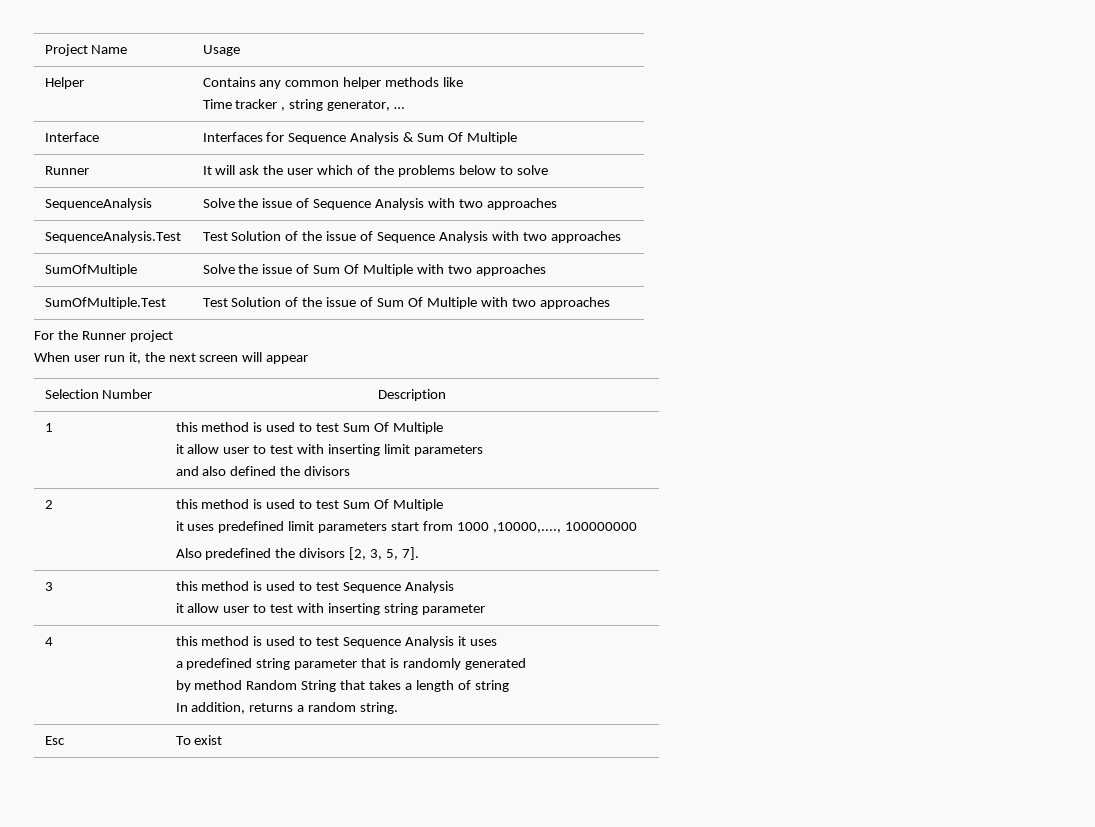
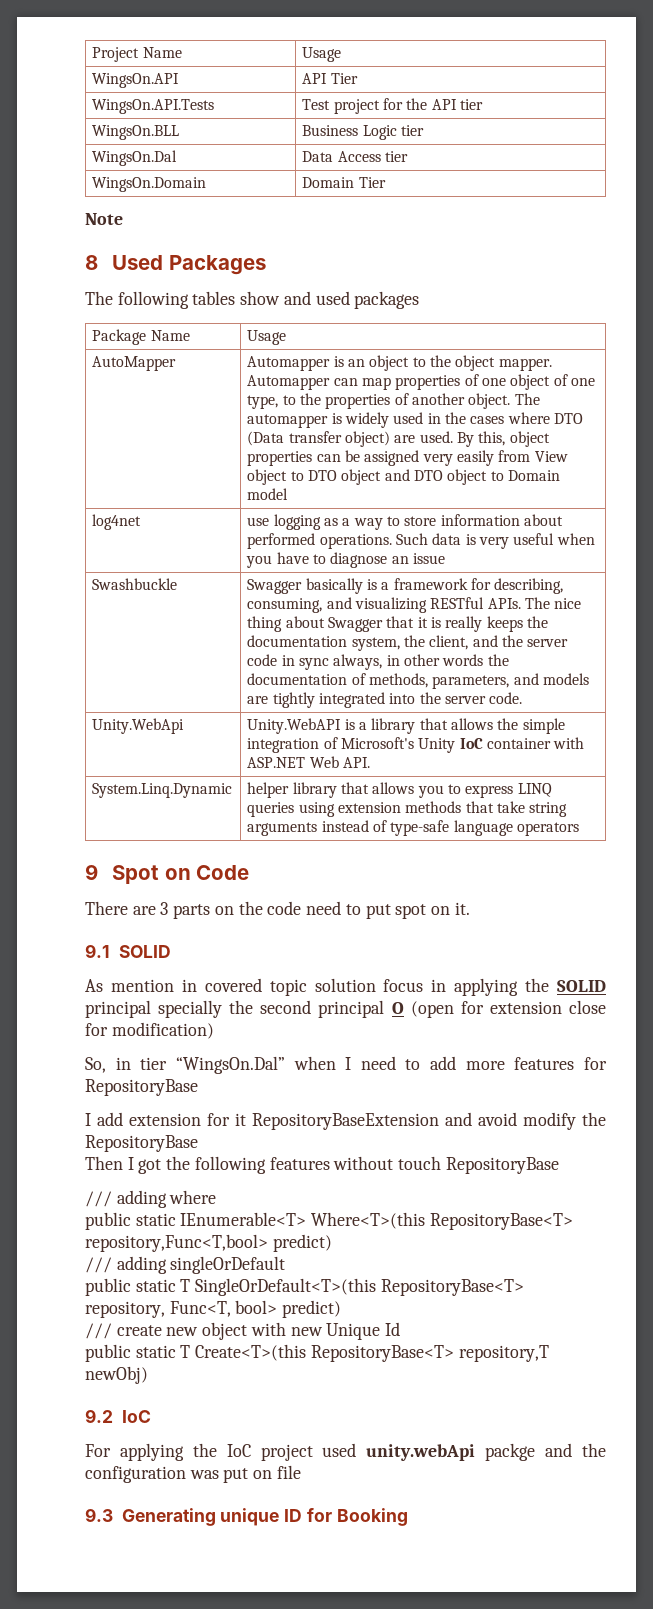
[44,77,84,89] [202,77,464,89] [202,99,405,111] [44,132,99,142] [202,132,517,144] [44,166,89,175] [202,165,548,177] [44,198,152,210] [202,198,557,210] [44,231,181,243] [202,231,621,243] [44,264,137,276] [202,264,546,276] [44,297,166,309] [202,297,610,309] [34,330,173,342] [34,352,309,364] [44,389,153,399] [377,389,446,401] [44,423,53,432] [175,422,443,434] [175,444,483,456] [175,466,351,476] [44,500,53,509] [175,499,443,511] [175,521,637,533] [175,547,419,560] [44,582,53,591] [175,581,454,593] [175,603,485,615] [44,637,53,646] [175,636,497,648] [175,658,526,670] [175,680,509,692] [175,702,399,714] [44,736,65,745] [175,735,223,745] Helper | Contains any common helper methods like // Time tracker , string generator, … // Interface | Interfaces for Sequence Analysis & Sum Of Multiple // Runner | It will ask the user which of the problems below to solve // SequenceAnalysis | Solve the issue of Sequence Analysis with two approaches // SequenceAnalysis.Test | Test Solution of the issue of Sequence Analysis with two approaches // SumOfMultiple | Solve the issue of Sum Of Multiple with two approaches // SumOfMultiple.Test | Test Solution of the issue of Sum Of Multiple with two approaches // For the Runner project // When user run it, the next screen will appear // Selection Number | Description // 1 | this method is used to test Sum Of Multiple // it allow user to test with inserting limit parameters // and also defined the divisors // 2 | this method is used to test Sum Of Multiple // it uses predefined limit parameters start from 1000 ,10000,...., 100000000 // Also predefined the divisors [2, 3, 5, 7]. // 3 | this method is used to test Sequence Analysis // it allow user to test with inserting string parameter // 4 | this method is used to test Sequence Analysis it uses // a predefined string parameter that is randomly generated // by method Random String that takes a length of string // In addition, returns a random string. // Esc | To exist -> [92,73,180,88] [302,73,358,84] [92,99,215,114] [302,98,483,114] [92,125,180,140] [302,125,424,140] [92,150,178,166] [302,151,408,162] [92,177,207,192] [302,177,386,188] [85,213,123,225] [85,255,266,275] [85,291,420,309] [92,329,190,345] [247,330,287,345] [92,356,177,371] [247,355,552,371] [247,374,595,390] [247,393,540,409] [247,412,583,428] [247,431,550,447] [247,450,568,466] [247,469,560,485] [247,488,289,500] [92,514,142,530] [247,514,563,530] [247,533,595,549] [246,552,445,568] [92,578,178,590] [247,578,564,594] [247,597,582,613] [247,616,548,632] [247,635,569,651] [247,654,509,670] [247,673,589,689] [247,692,523,708] [92,718,185,734] [247,718,565,734] [247,737,585,753] [247,756,370,768] [92,783,233,798] [247,782,552,798] [247,801,568,817] [247,820,579,836] [85,864,250,884] [85,901,470,919] [85,944,171,958] [85,978,606,996] [85,1000,606,1018] [85,1022,214,1039] [85,1056,607,1074] [85,1079,198,1096] [85,1112,606,1130] [85,1135,198,1152] [85,1156,559,1174] [85,1190,217,1208] [85,1212,573,1230] [85,1234,332,1252] [85,1256,286,1274] [85,1278,524,1296] [85,1300,342,1318] [85,1322,401,1340] [85,1344,549,1362] [85,1366,148,1384] [85,1409,151,1423] [85,1443,607,1461] [85,1465,301,1483] [85,1508,408,1526] WingsOn.API | API Tier // WingsOn.API.Tests | Test project for the API tier // WingsOn.BLL | Business Logic tier // WingsOn.Dal | Data Access tier // WingsOn.Domain | Domain Tier // Note // 8 Used Packages // The following tables show and used packages // Package Name | Usage // AutoMapper | Automapper is an object to the object mapper. Automapper can map properties of one object of one type, to the properties of another object. The automapper is widely used in the cases where DTO (Data transfer object) are used. By this, object properties can be assigned very easily from View object to DTO object and DTO object to Domain model // log4net | use logging as a way to store information about performed operations. Such data is very useful when you have to diagnose an issue // Swashbuckle | Swagger basically is a framework for describing, consuming, and visualizing RESTful APIs. The nice thing about Swagger that it is really keeps the documentation system, the client, and the server code in sync always, in other words the documentation of methods, parameters, and models are tightly integrated into the server code. // Unity.WebApi | Unity.WebAPI is a library that allows the simple integration of Microsoft's Unity IoC container with ASP.NET Web API. // System.Linq.Dynamic | helper library that allows you to express LINQ queries using extension methods that take string arguments instead of type-safe language operators // 9 Spot on Code // There are 3 parts on the code need to put spot on it. // 9.1 SOLID // As mention in covered topic solution focus in applying the SOLID principal specially the second principal O (open for extension close for modification) // So, in tier “WingsOn.Dal” when I need to add more features for RepositoryBase // I add extension for it RepositoryBaseExtension and avoid modify the RepositoryBase // Then I got the following features without touch RepositoryBase // /// adding where // public static IEnumerable<T> Where<T>(this RepositoryBase<T> repository,Func<T,bool> predict) // /// adding singleOrDefault // public static T SingleOrDefault<T>(this RepositoryBase<T> repository, Func<T, bool> predict) // /// create new object with new Unique Id // public static T Create<T>(this RepositoryBase<T> repository,T newObj) // 9.2 IoC // For applying the IoC project used unity.webApi packge and the configuration was put on file // 9.3 Generating unique ID for Booking

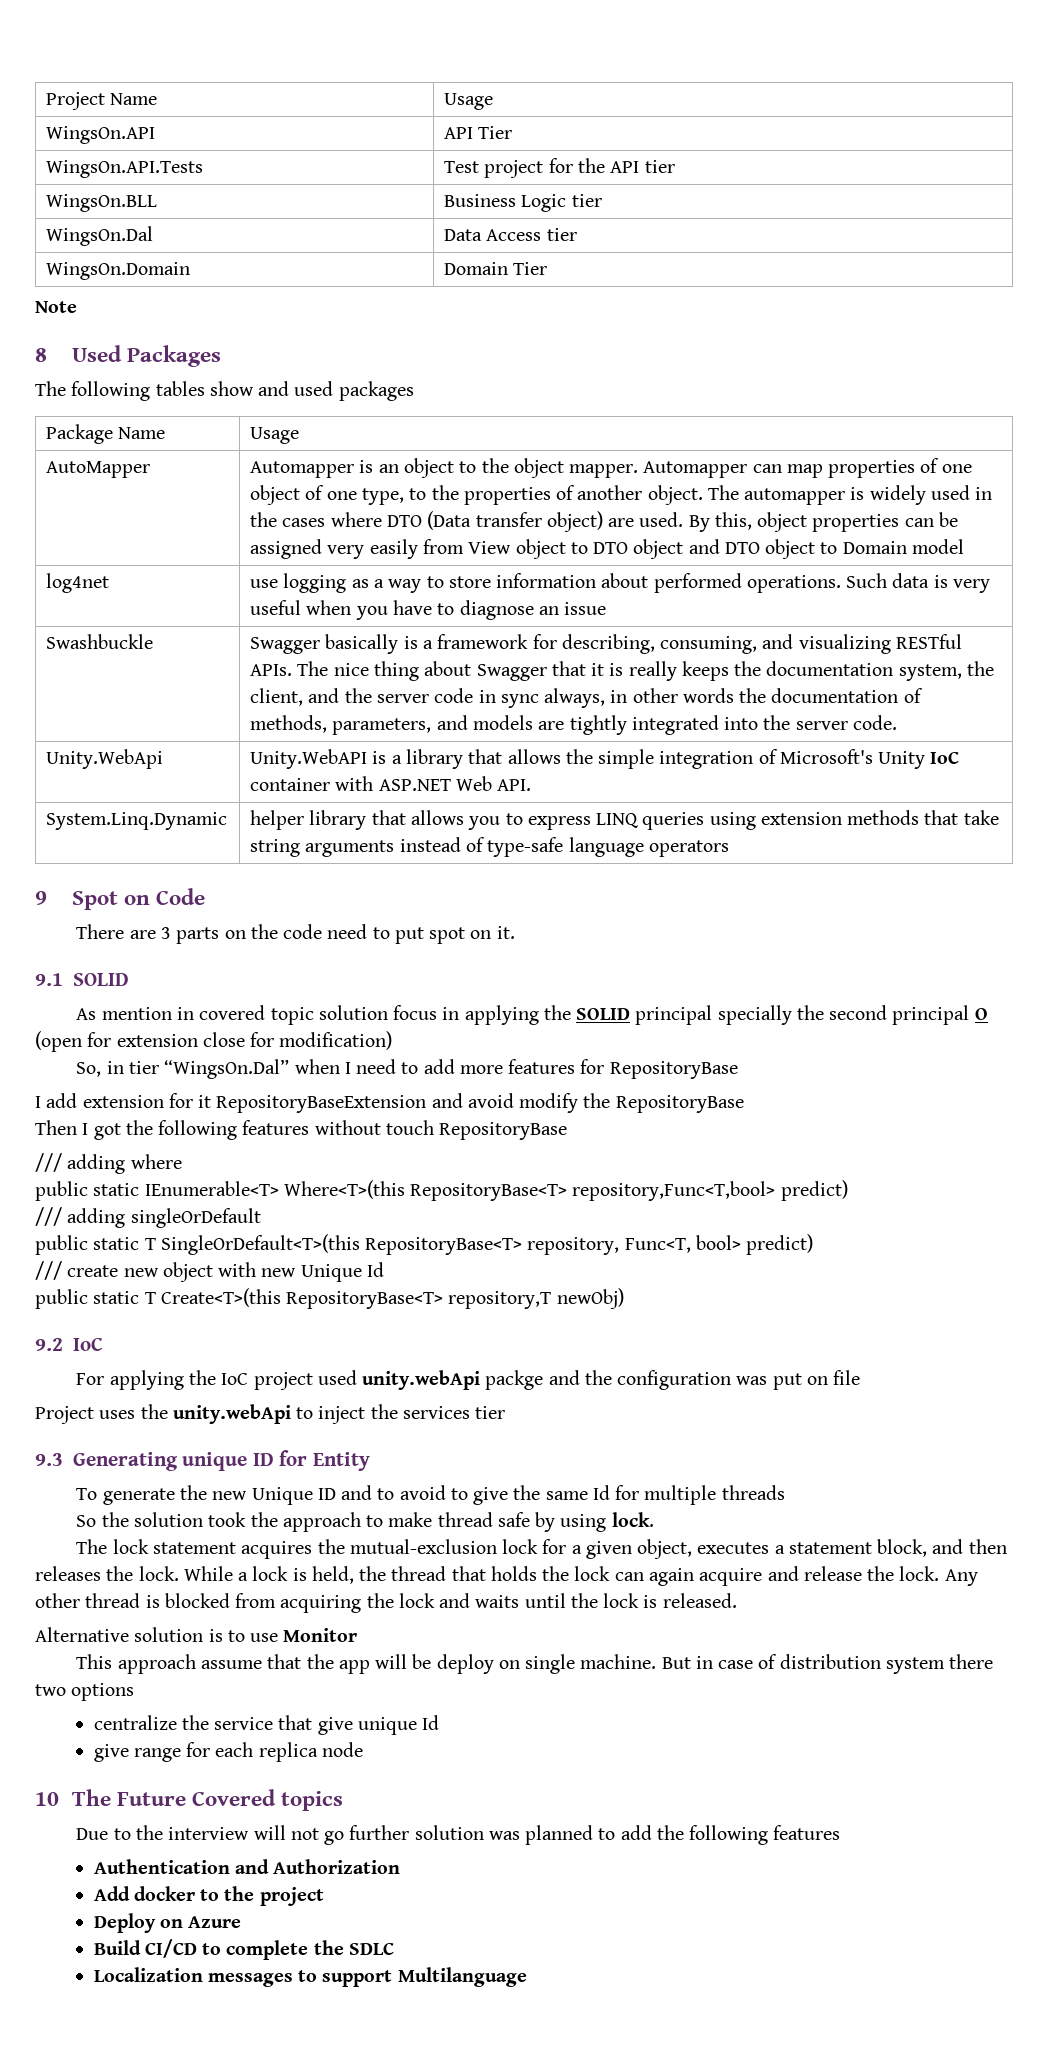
(301, 1472) none -> [35,1404,506,1424] // Project uses the unity.webApi to inject the services tier
[336,1508,408,1526] Booking -> [312,1452,370,1471] [76,1485,785,1505] [76,1512,654,1532] [76,1539,1007,1559] [35,1566,978,1586] [35,1593,737,1613] [35,1627,358,1642] [76,1654,994,1674] [35,1683,135,1701] [93,1715,440,1735] [93,1742,363,1762] [35,1789,344,1811] [76,1825,841,1845] [93,1859,401,1874] [93,1886,324,1906] [93,1913,242,1933] [93,1939,394,1960] [93,1967,527,1987] Entity // To generate the new Unique ID and to avoid to give the same Id for multiple threads // So the solution took the approach to make thread safe by using lock. // The lock statement acquires the mutual-exclusion lock for a given object, executes a statement block, and then releases the lock. While a lock is held, the thread that holds the lock can again acquire and release the lock. Any other thread is blocked from acquiring the lock and waits until the lock is released. // Alternative solution is to use Monitor // This approach assume that the app will be deploy on single machine. But in case of distribution system there two options // centralize the service that give unique Id // give range for each replica node // 10 The Future Covered topics // Due to the interview will not go further solution was planned to add the following features // Authentication and Authorization // Add docker to the project // Deploy on Azure // Build CI/CD to complete the SDLC // Localization messages to support Multilanguage

